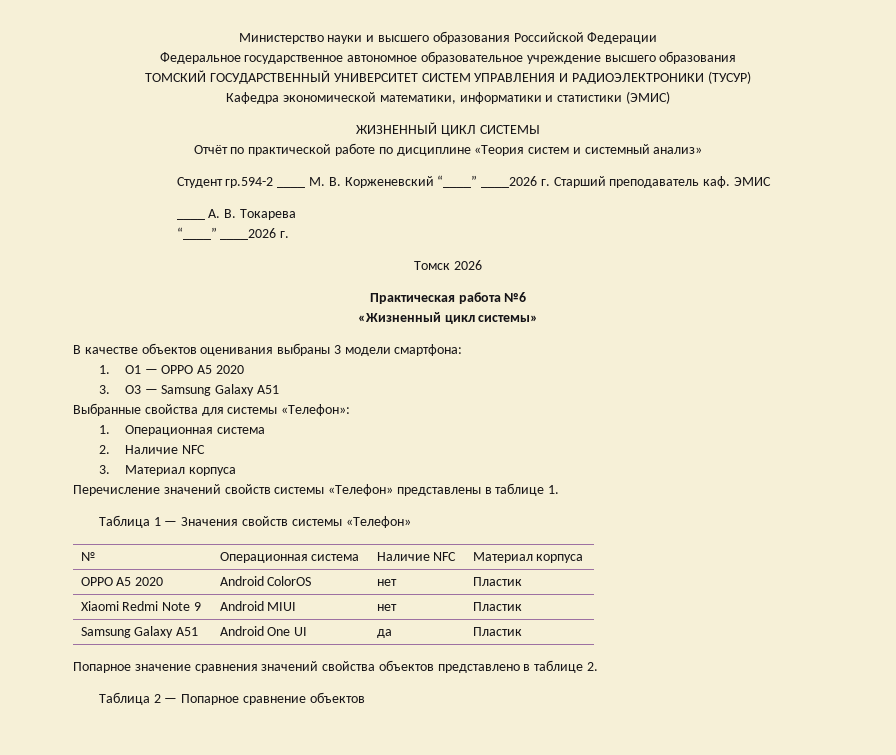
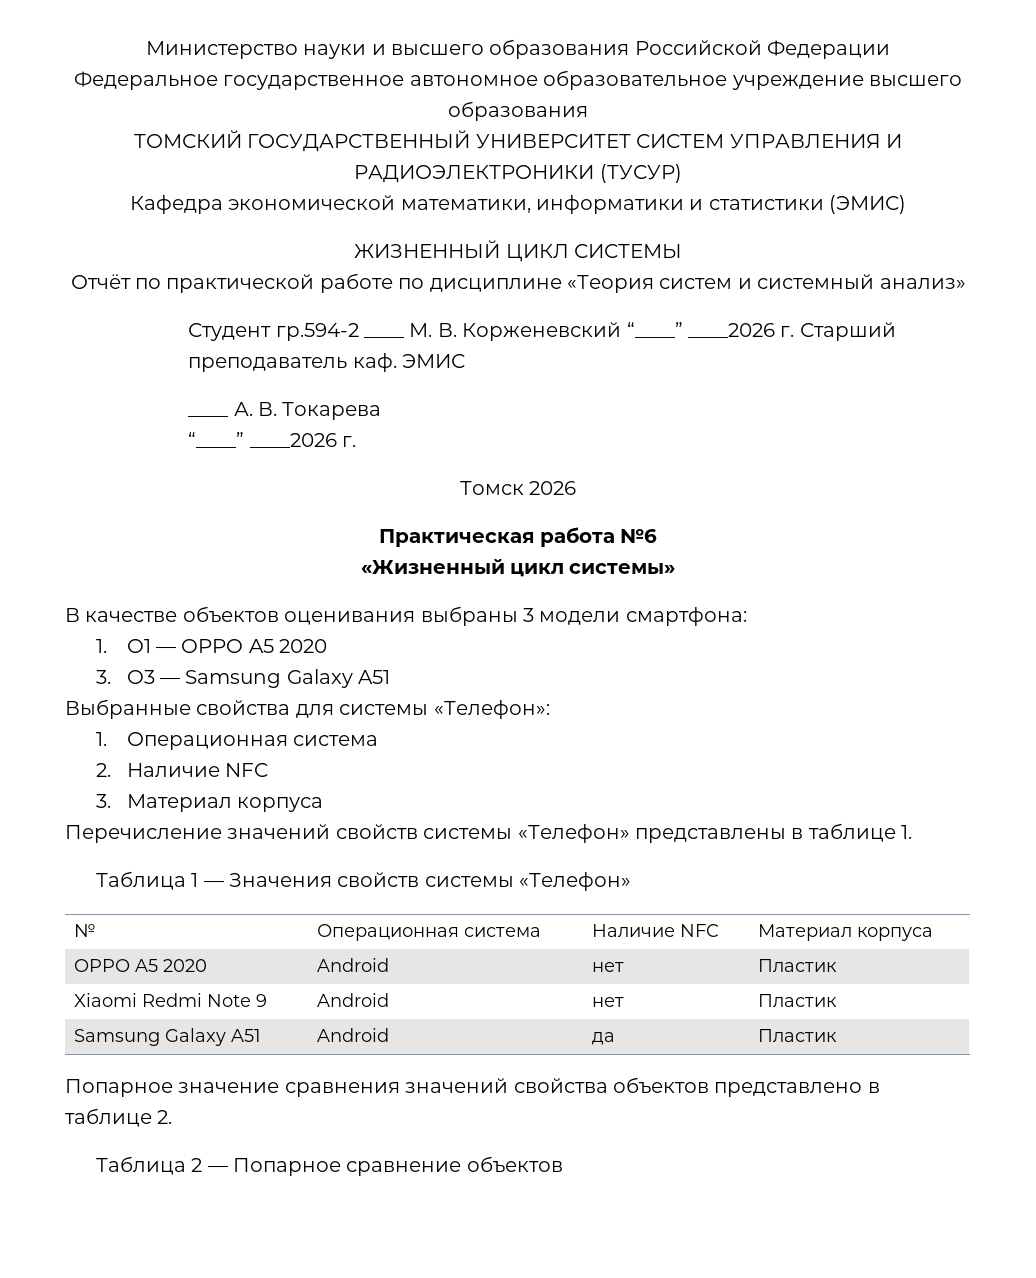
[267,576,312,586] ColorOS -> (389, 965) none
[267,602,297,611] MIUI -> (389, 1000) none
[267,627,308,636] One UI -> (389, 1035) none

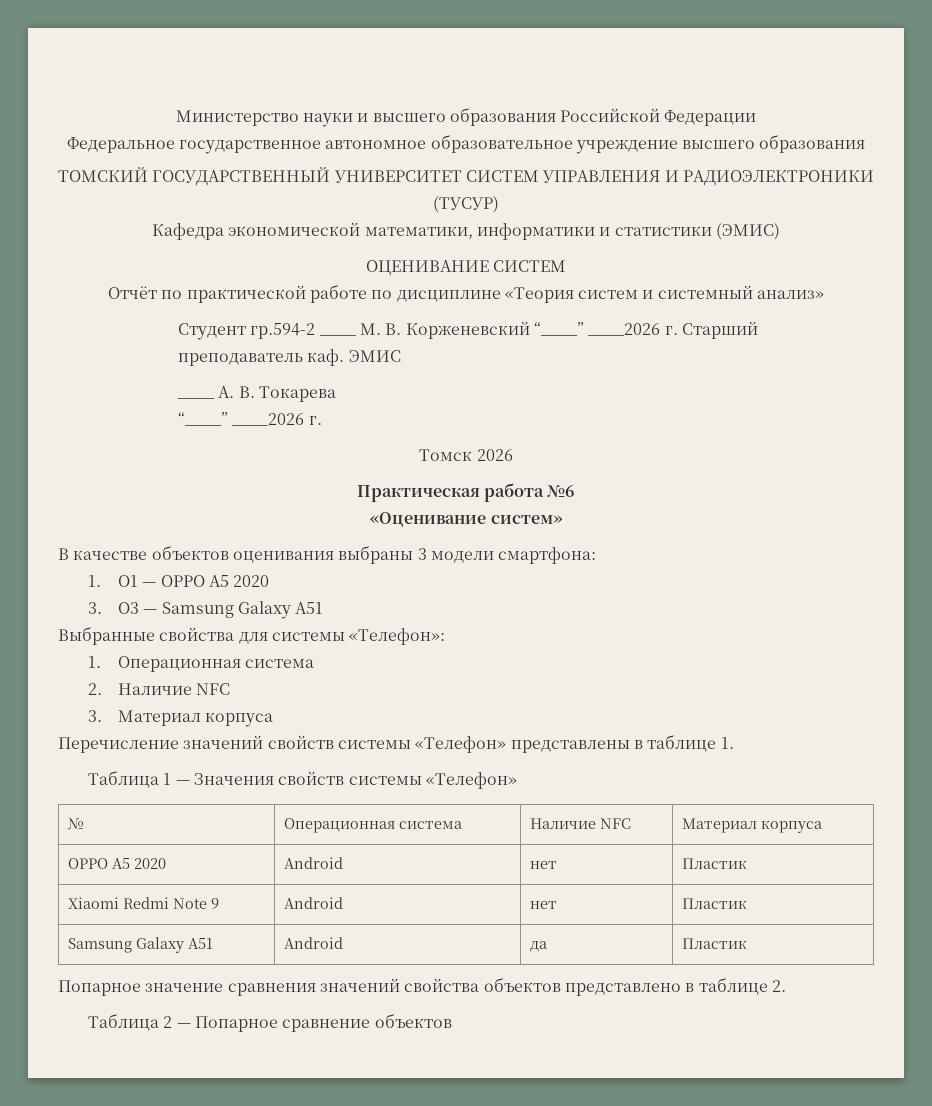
[354,240,682,262] ЖИЗНЕННЫЙ ЦИКЛ СИСТЕМЫ -> [365,260,567,276] ОЦЕНИВАНИЕ СИСТЕМ
[360,559,676,577] «Жизненный цикл системы» -> [370,512,563,527] «Оценивание систем»

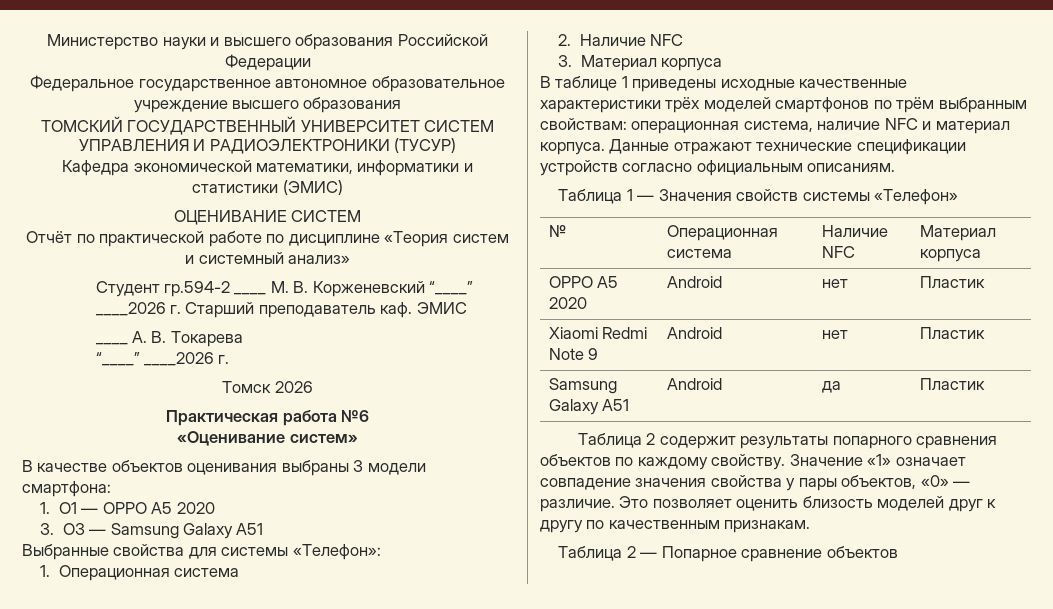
[58,734,734,753] Перечисление значений свойств системы «Телефон» представлены в таблице 1. -> [540,76,908,92] [540,97,1027,113] [540,118,1010,134] [540,139,966,155] [540,160,896,176] В таблице 1 приведены исходные качественные характеристики трёх моделей смартфонов по трём выбранным свойствам: операционная система, наличие NFC и материал корпуса. Данные отражают технические спецификации устройств согласно официальным описаниям.
[58,977,786,996] Попарное значение сравнения значений свойства объектов представлено в таблице 2. -> [577,433,998,449] [540,454,966,470] [540,475,971,491] [540,496,997,512] [540,520,811,533] Таблица 2 содержит результаты попарного сравнения объектов по каждому свойству. Значение «1» означает совпадение значения свойства у пары объектов, «0» — различие. Это позволяет оценить близость моделей друг к другу по качественным признакам.

